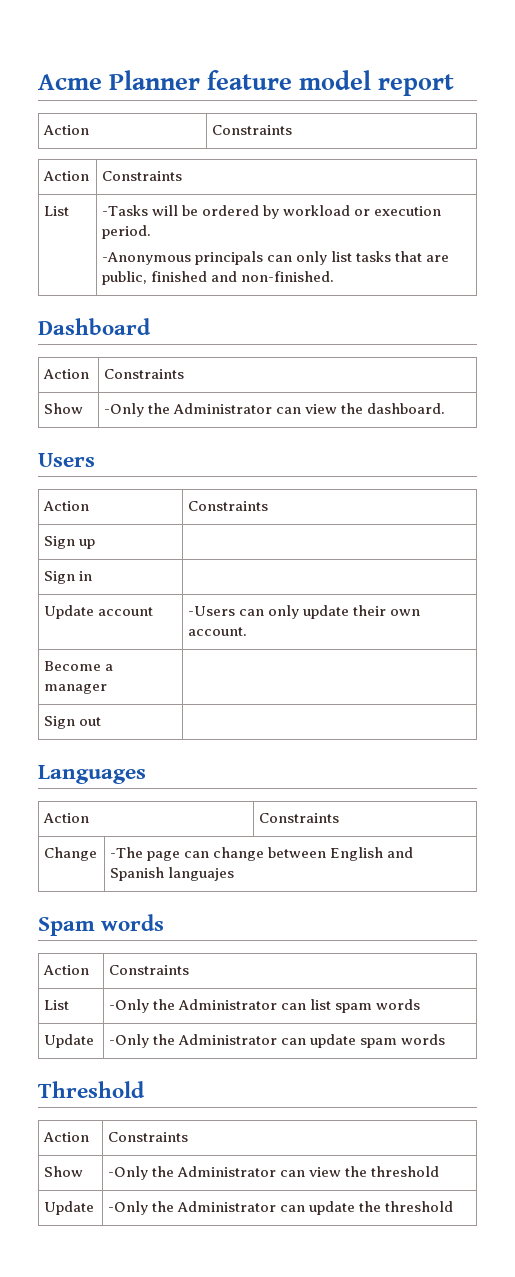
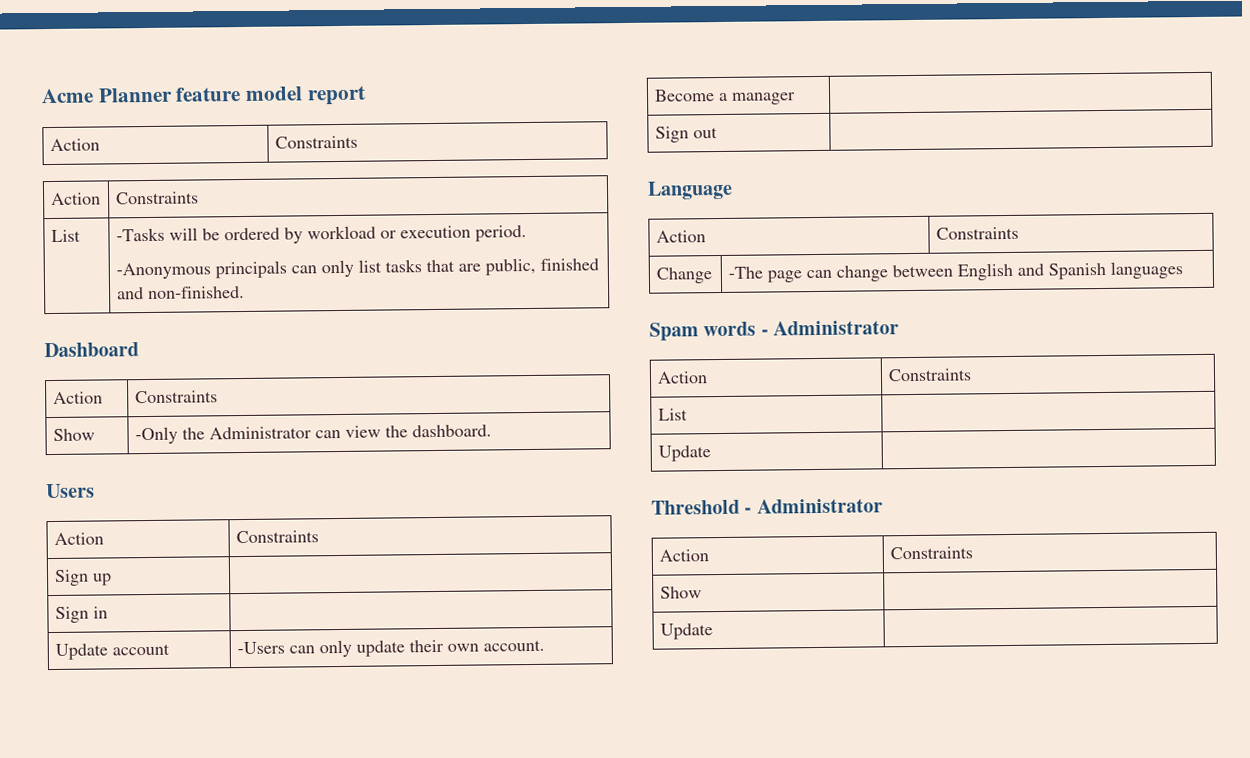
[38,765,146,784] Languages -> [647,180,733,200] Language
[168,867,235,881] languajes -> [1109,261,1183,279] languages
[43,965,90,975] [109,965,190,975] [44,1000,70,1010] [109,999,421,1013] [44,1034,95,1048] [109,1034,446,1048] // Action | Constraints // List | -Only the Administrator can list spam words // Update | -Only the Administrator can update spam words -> [760,320,900,336] [656,371,708,384] [887,368,972,382] [657,408,688,421] [657,445,711,462] - Administrator // Action | Constraints // List | // Update |
[43,1132,90,1142] [108,1132,189,1142] [44,1166,84,1177] [108,1166,440,1180] [44,1201,95,1215] [108,1201,454,1215] // Action | Constraints // Show | -Only the Administrator can view the threshold // Update | -Only the Administrator can update the threshold -> [744,498,883,514] [658,549,709,562] [889,546,973,560] [659,586,702,599] [659,623,713,640] - Administrator // Action | Constraints // Show | // Update |

